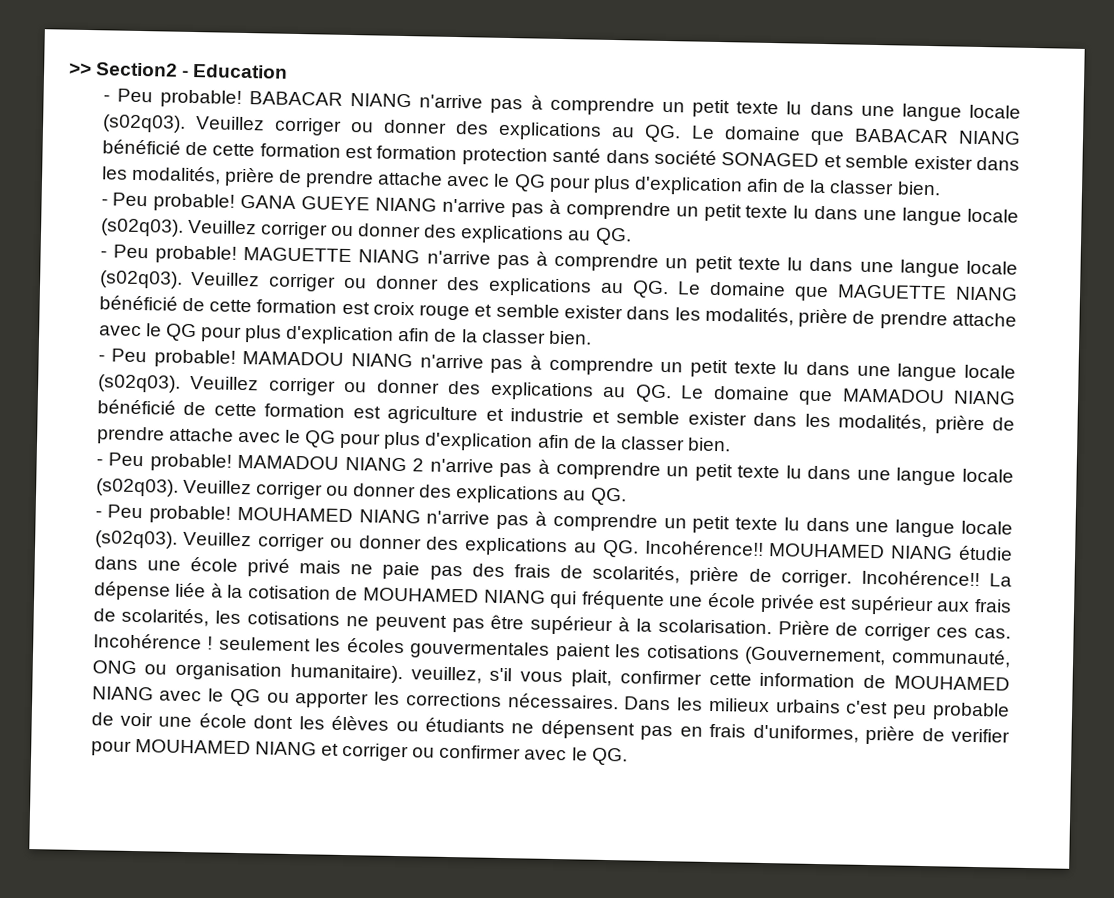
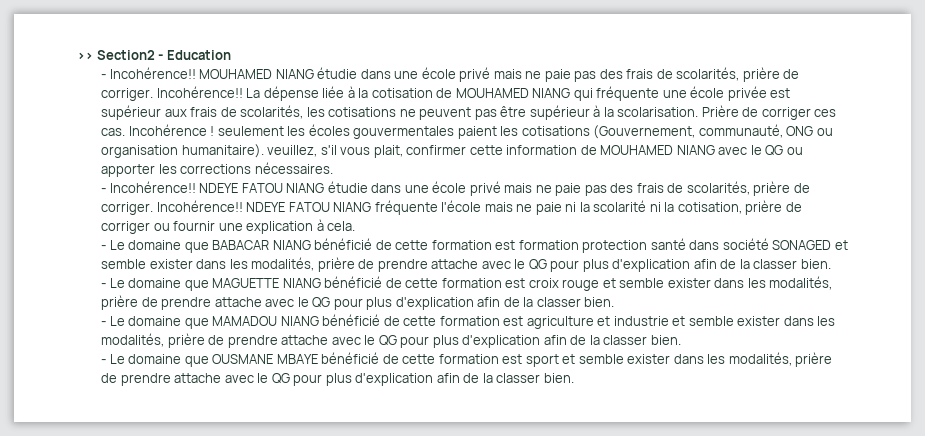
[116,88,1022,122] [101,114,1021,146] [101,139,1021,171] [101,165,941,196] [100,192,1020,226] [99,218,632,246] [99,244,1019,278] [98,270,1018,302] [98,295,1018,330] [98,323,592,345] [97,348,1017,382] [97,374,1016,406] [96,399,1015,435] [96,426,732,452] [95,452,1014,486] [95,478,627,506] [94,504,1014,538] [94,530,639,558] Peu probable! BABACAR NIANG n'arrive pas à comprendre un petit texte lu dans une langue locale (s02q03). Veuillez corriger ou donner des explications au QG. Le domaine que BABACAR NIANG bénéficié de cette formation est formation protection santé dans société SONAGED et semble exister dans les modalités, prière de prendre attache avec le QG pour plus d'explication afin de la classer bien. // - Peu probable! GANA GUEYE NIANG n'arrive pas à comprendre un petit texte lu dans une langue locale (s02q03). Veuillez corriger ou donner des explications au QG. // - Peu probable! MAGUETTE NIANG n'arrive pas à comprendre un petit texte lu dans une langue locale (s02q03). Veuillez corriger ou donner des explications au QG. Le domaine que MAGUETTE NIANG bénéficié de cette formation est croix rouge et semble exister dans les modalités, prière de prendre attache avec le QG pour plus d'explication afin de la classer bien. // - Peu probable! MAMADOU NIANG n'arrive pas à comprendre un petit texte lu dans une langue locale (s02q03). Veuillez corriger ou donner des explications au QG. Le domaine que MAMADOU NIANG bénéficié de cette formation est agriculture et industrie et semble exister dans les modalités, prière de prendre attache avec le QG pour plus d'explication afin de la classer bien. // - Peu probable! MAMADOU NIANG 2 n'arrive pas à comprendre un petit texte lu dans une langue locale (s02q03). Veuillez corriger ou donner des explications au QG. // - Peu probable! MOUHAMED NIANG n'arrive pas à comprendre un petit texte lu dans une langue locale (s02q03). Veuillez corriger ou donner des explications au QG. -> (107, 76) none
[624,696,1011,721] [90,712,1010,745] [90,739,628,766] Dans les milieux urbains c'est peu probable de voir une école dont les élèves ou étudiants ne dépensent pas en frais d'uniformes, prière de verifier pour MOUHAMED NIANG et corriger ou confirmer avec le QG. -> [101,181,810,196] [101,200,802,215] [101,219,356,234] [101,238,848,253] [101,257,831,272] [101,276,833,291] [101,295,615,310] [101,314,836,329] [101,333,681,348] [101,352,833,367] [101,373,574,386] // - Incohérence!! NDEYE FATOU NIANG étudie dans une école privé mais ne paie pas des frais de scolarités, prière de corriger. Incohérence!! NDEYE FATOU NIANG fréquente l'école mais ne paie ni la scolarité ni la cotisation, prière de corriger ou fournir une explication à cela. // - Le domaine que BABACAR NIANG bénéficié de cette formation est formation protection santé dans société SONAGED et semble exister dans les modalités, prière de prendre attache avec le QG pour plus d'explication afin de la classer bien. // - Le domaine que MAGUETTE NIANG bénéficié de cette formation est croix rouge et semble exister dans les modalités, prière de prendre attache avec le QG pour plus d'explication afin de la classer bien. // - Le domaine que MAMADOU NIANG bénéficié de cette formation est agriculture et industrie et semble exister dans les modalités, prière de prendre attache avec le QG pour plus d'explication afin de la classer bien. // - Le domaine que OUSMANE MBAYE bénéficié de cette formation est sport et semble exister dans les modalités, prière de prendre attache avec le QG pour plus d'explication afin de la classer bien.

